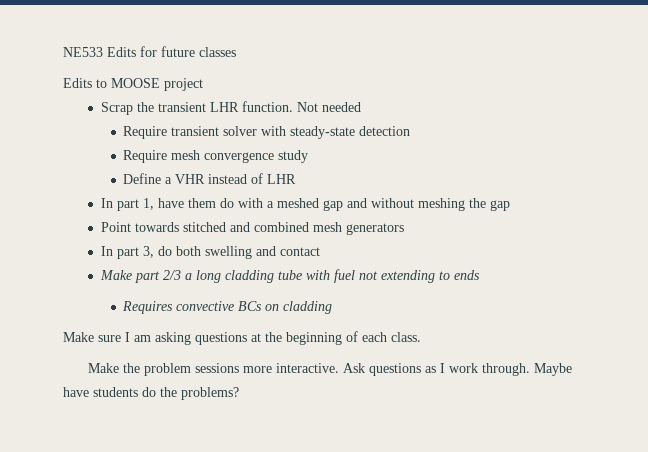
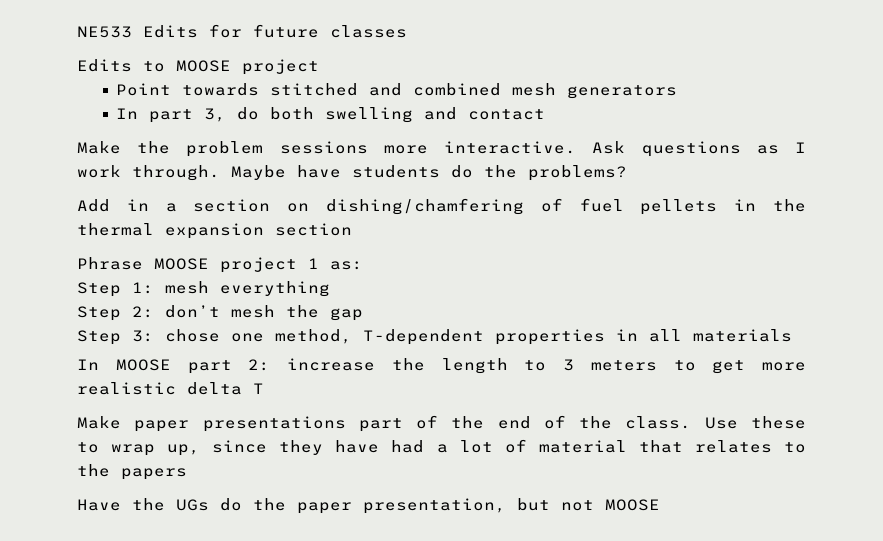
[100,101,361,115] [123,126,411,139] [123,150,309,163] [123,173,297,184] [100,198,510,211] // Scrap the transient LHR function. Not needed // Require transient solver with steady-state detection // Require mesh convergence study // Define a VHR instead of LHR // In part 1, have them do with a meshed gap and without meshing the gap -> (319, 67) none
[99,269,480,283] [122,301,333,314] [63,331,421,345] // Make part 2/3 a long cladding tube with fuel not extending to ends // Requires convective BCs on cladding // Make sure I am asking questions at the beginning of each class. -> (546, 114) none
(239, 393) none -> [77,198,806,215] [77,223,352,239] [77,257,363,273] [77,281,330,297] [77,305,363,321] [77,329,792,345] [77,358,806,374] [77,382,264,395] [77,415,806,432] [77,439,807,456] [77,464,187,480] [77,498,660,514] // Add in a section on dishing/chamfering of fuel pellets in the thermal expansion section // Phrase MOOSE project 1 as: // Step 1: mesh everything // Step 2: don’t mesh the gap // Step 3: chose one method, T-dependent properties in all materials // In MOOSE part 2: increase the length to 3 meters to get more realistic delta T // Make paper presentations part of the end of the class. Use these to wrap up, since they have had a lot of material that relates to the papers // Have the UGs do the paper presentation, but not MOOSE

